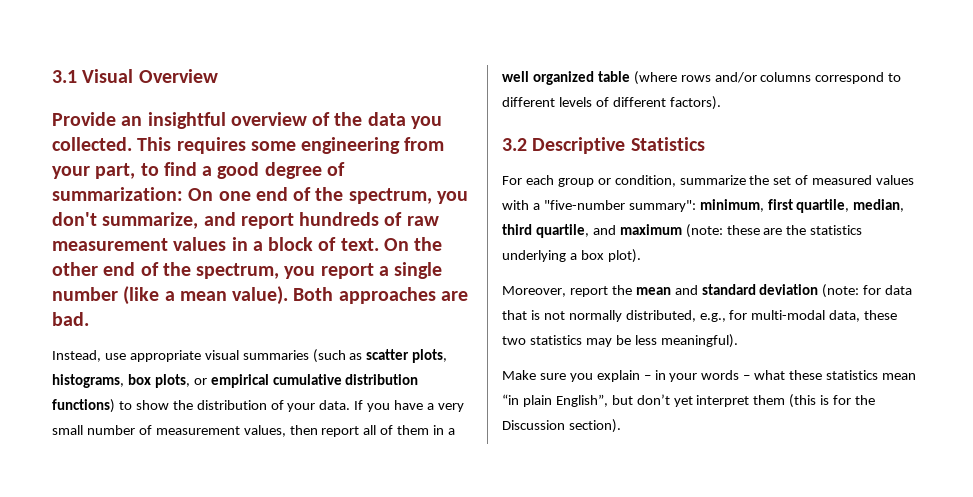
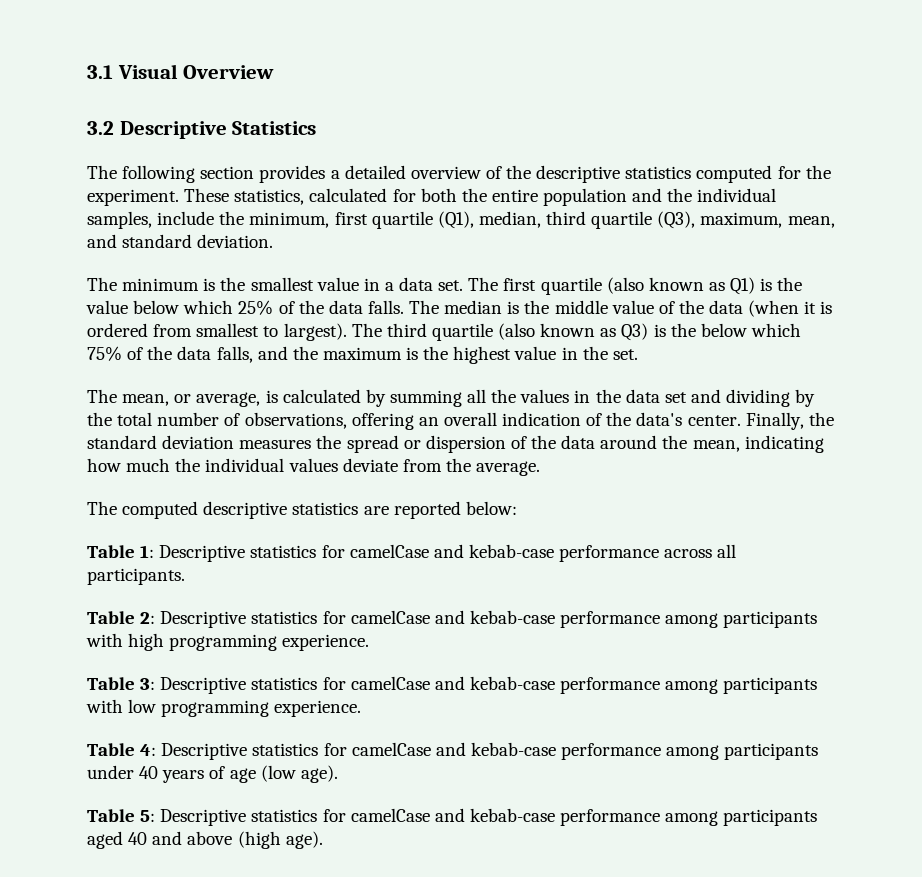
[52,112,442,129] [52,137,445,154] [52,162,345,179] [52,187,468,204] [52,212,439,229] [52,237,443,251] [52,262,443,279] [52,286,468,305] [52,312,89,326] [52,349,448,363] [52,374,419,388] [52,399,464,413] [52,425,456,437] [502,71,902,85] [502,96,721,110] [502,137,705,154] [502,175,915,187] [502,199,905,213] [502,224,863,238] [502,249,641,263] [502,284,913,298] [502,310,898,322] [502,334,738,348] [502,370,916,382] [502,394,876,408] [502,419,621,433] Provide an insightful overview of the data you collected. This requires some engineering from your part, to find a good degree of summarization: On one end of the spectrum, you don't summarize, and report hundreds of raw measurement values in a block of text. On the other end of the spectrum, you report a single number (like a mean value). Both approaches are bad. // Instead, use appropriate visual summaries (such as scatter plots, histograms, box plots, or empirical cumulative distribution functions) to show the distribution of your data. If you have a very small number of measurement values, then report all of them in a well organized table (where rows and/or columns correspond to different levels of different factors). // 3.2 Descriptive Statistics // For each group or condition, summarize the set of measured values with a "five-number summary": minimum, first quartile, median, third quartile, and maximum (note: these are the statistics underlying a box plot). // Moreover, report the mean and standard deviation (note: for data that is not normally distributed, e.g., for multi-modal data, these two statistics may be less meaningful). // Make sure you explain – in your words – what these statistics mean “in plain English”, but don’t yet interpret them (this is for the Discussion section). -> [87,121,317,139] [87,165,831,183] [87,188,777,206] [87,211,835,229] [87,234,274,248] [87,277,803,295] [86,300,833,317] [87,323,801,341] [87,346,638,364] [87,389,816,407] [87,412,834,430] [87,435,824,453] [87,458,541,476] [87,501,517,519] [87,544,737,562] [87,568,185,585] [87,610,818,628] [86,633,370,651] [87,676,818,694] [86,699,362,717] [87,742,819,760] [87,765,338,783] [87,808,818,826] [87,831,323,849] 3.2 Descriptive Statistics // The following section provides a detailed overview of the descriptive statistics computed for the experiment. These statistics, calculated for both the entire population and the individual samples, include the minimum, first quartile (Q1), median, third quartile (Q3), maximum, mean, and standard deviation. // The minimum is the smallest value in a data set. The first quartile (also known as Q1) is the value below which 25% of the data falls. The median is the middle value of the data (when it is ordered from smallest to largest). The third quartile (also known as Q3) is the below which 75% of the data falls, and the maximum is the highest value in the set. // The mean, or average, is calculated by summing all the values in the data set and dividing by the total number of observations, offering an overall indication of the data's center. Finally, the standard deviation measures the spread or dispersion of the data around the mean, indicating how much the individual values deviate from the average. // The computed descriptive statistics are reported below: // Table 1: Descriptive statistics for camelCase and kebab-case performance across all participants. // Table 2: Descriptive statistics for camelCase and kebab-case performance among participants with high programming experience. // Table 3: Descriptive statistics for camelCase and kebab-case performance among participants with low programming experience. // Table 4: Descriptive statistics for camelCase and kebab-case performance among participants under 40 years of age (low age). // Table 5: Descriptive statistics for camelCase and kebab-case performance among participants aged 40 and above (high age).

